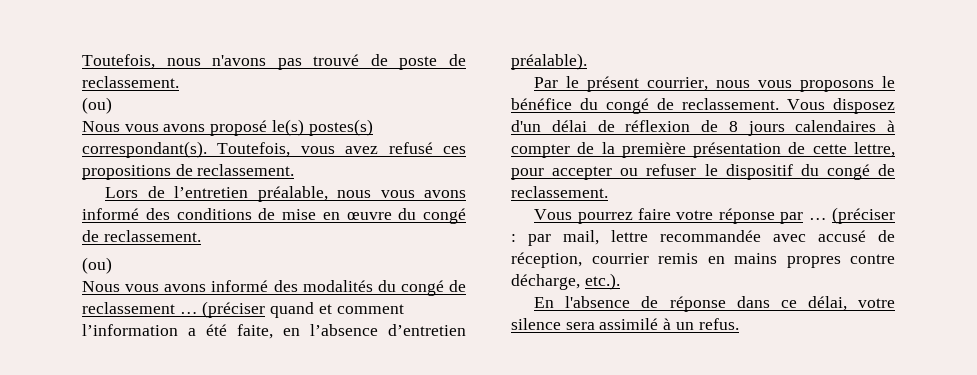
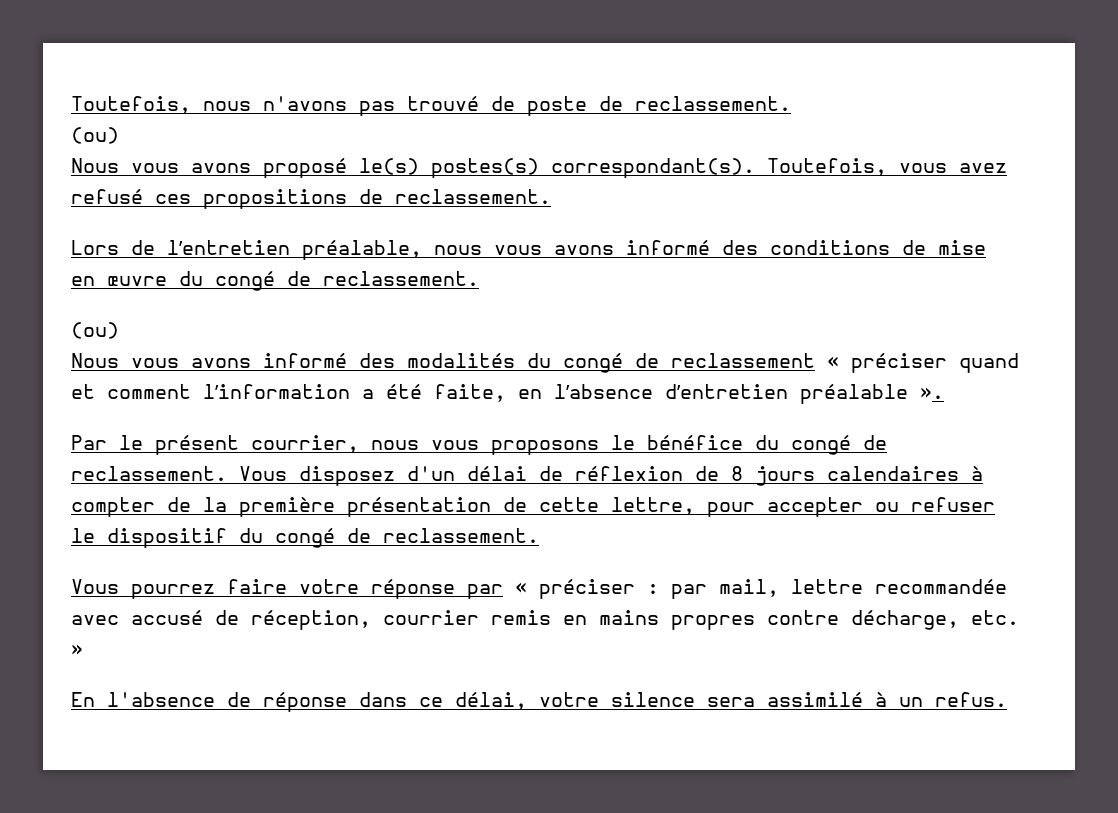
[179,301,266,318] … (préciser -> [827,353,947,373] « préciser
[511,53,587,70] préalable). -> [800,384,944,404] préalable ».
[808,207,895,224] … (préciser -> [515,579,635,599] « préciser
[584,273,620,290] etc.). -> [971,610,1019,625] [71,644,83,656] etc. »

